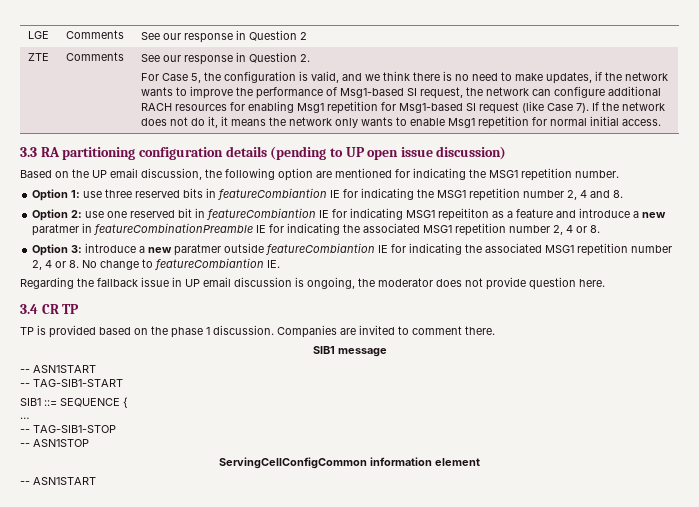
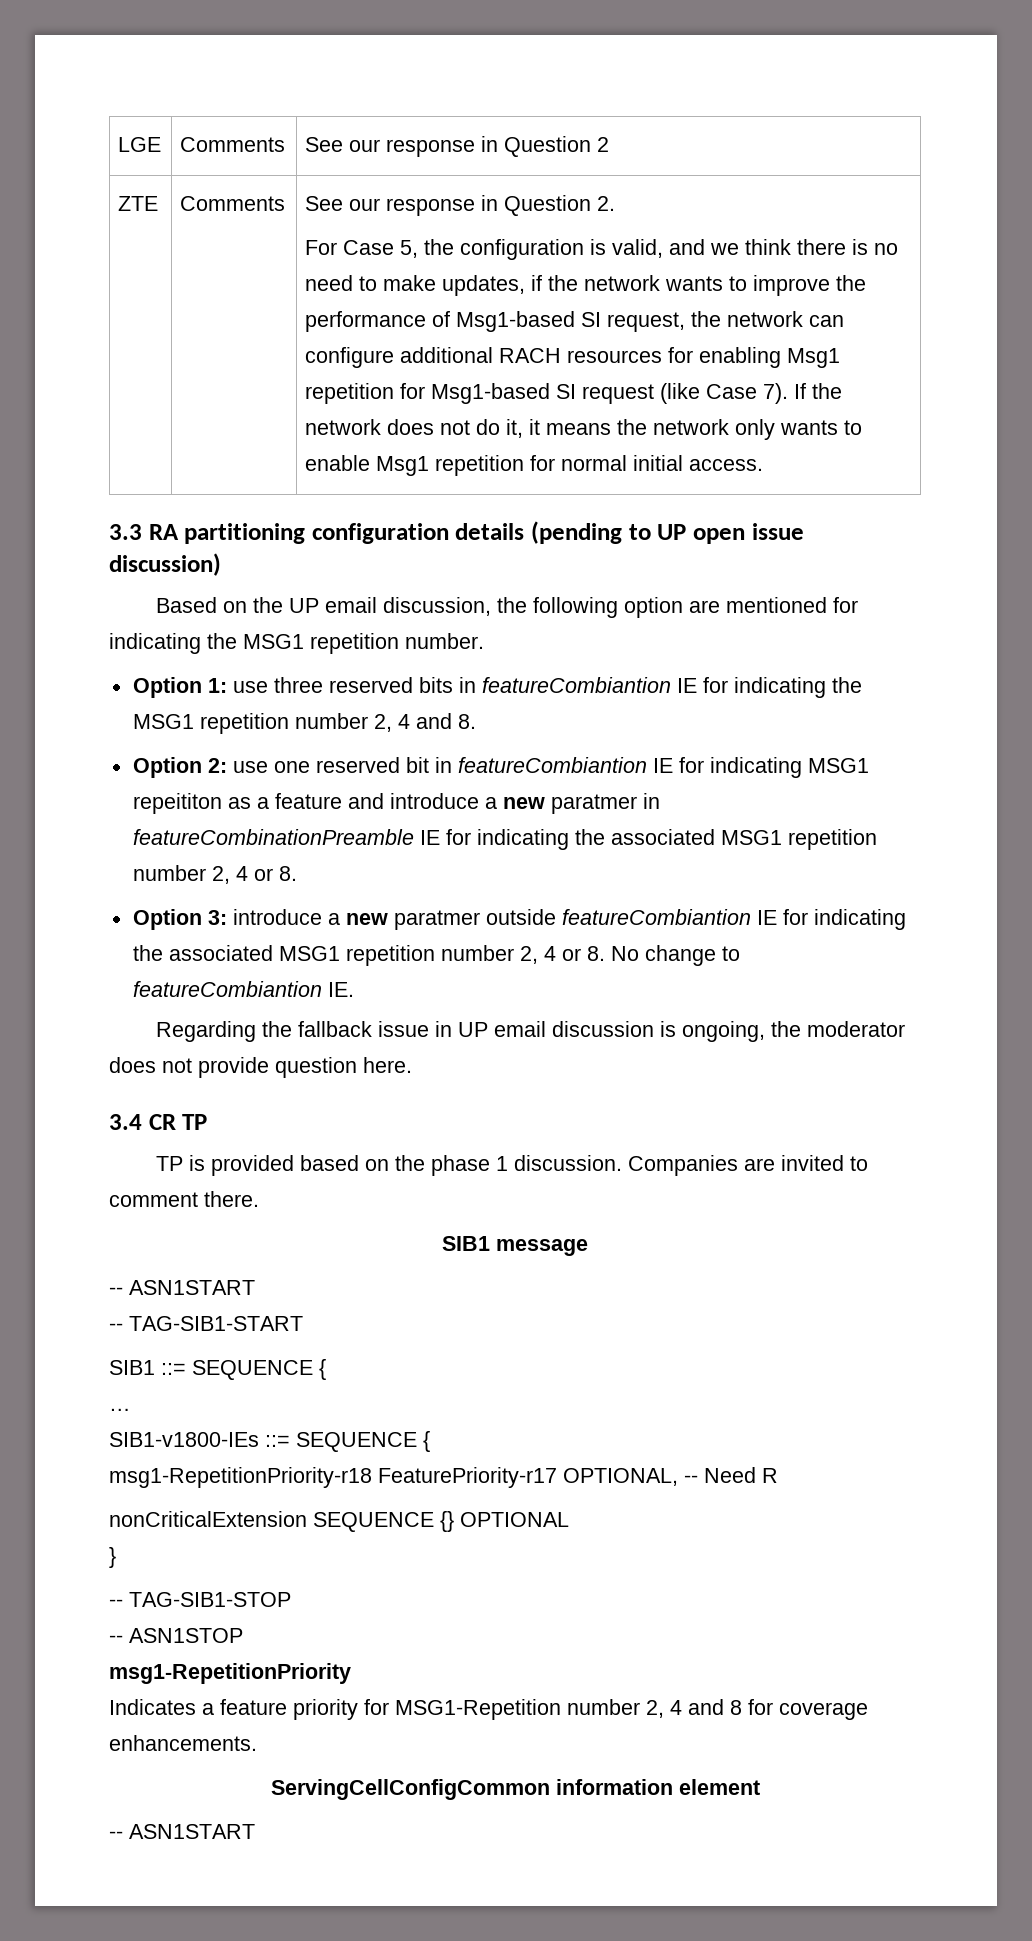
[20,425,116,433] [20,439,89,447] -- TAG-SIB1-STOP // -- ASN1STOP -> [109,1431,430,1452] [109,1467,778,1488] [109,1511,569,1532] [109,1547,116,1568] [109,1592,291,1607] [109,1628,243,1643] [109,1663,351,1684] [109,1699,868,1720] [109,1735,257,1751] SIB1-v1800-IEs ::= SEQUENCE { // msg1-RepetitionPriority-r18 FeaturePriority-r17 OPTIONAL, -- Need R // nonCriticalExtension SEQUENCE {} OPTIONAL // } // -- TAG-SIB1-STOP // -- ASN1STOP // msg1-RepetitionPriority // Indicates a feature priority for MSG1-Repetition number 2, 4 and 8 for coverage enhancements.

